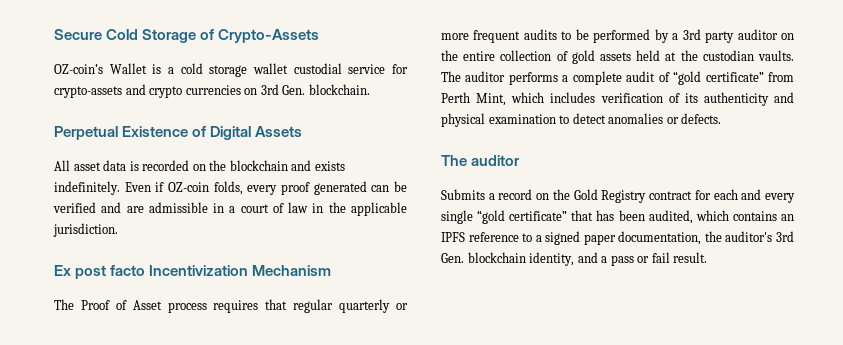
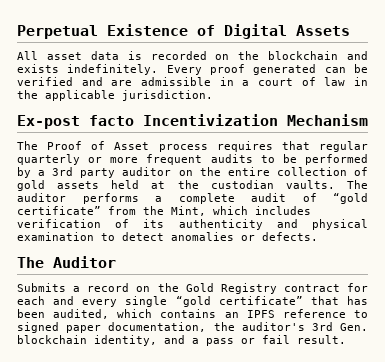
[54,29,320,43] [54,63,408,77] [54,84,370,98] Secure Cold Storage of Crypto-Assets // OZ-coin’s Wallet is a cold storage wallet custodial service for crypto-assets and crypto currencies on 3rd Gen. blockchain. // -> (17, 32) none
[124,181,278,195] Even if OZ-coin folds, every -> [166,65,202,75] Every
[54,265,107,279] Ex post -> [17,115,80,129] Ex-post
[441,92,470,103] Perth -> [143,206,164,215] the
[471,155,521,166] auditor -> [53,256,116,268] Auditor
[535,235,542,242] a -> (368, 314) none

